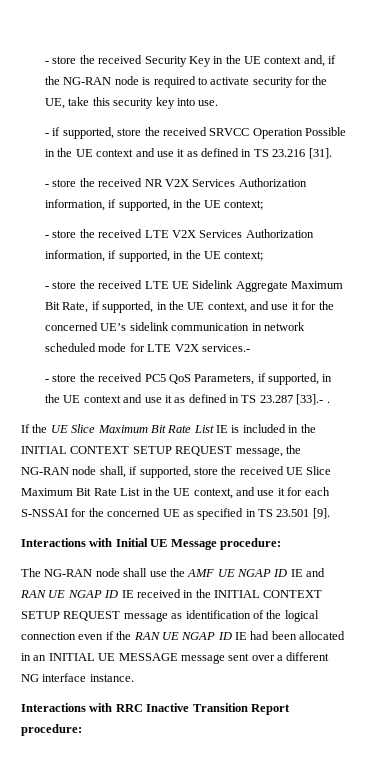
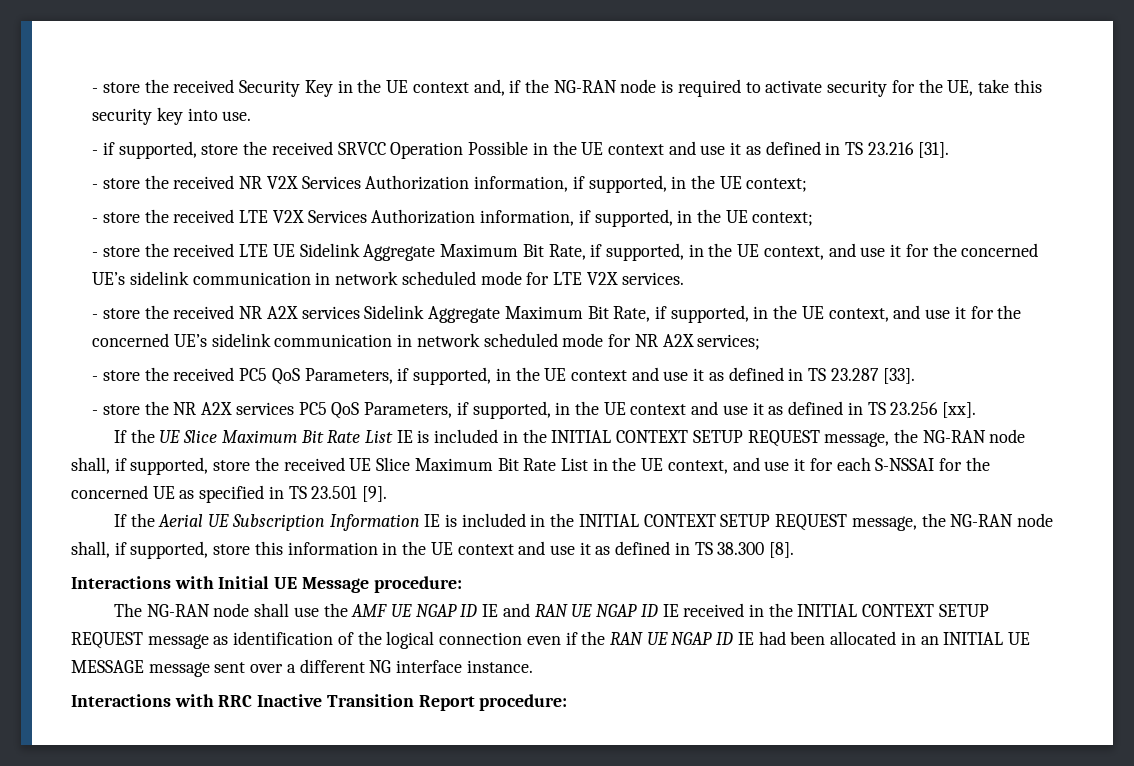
[201,344,250,352] services.- -> [621,272,684,285] [92,305,1022,323] [92,333,761,350] services. // - store the received NR A2X services Sidelink Aggregate Maximum Bit Rate, if supported, in the UE context, and use it for the concerned UE’s sidelink communication in network scheduled mode for NR A2X services;
[296,394,330,405] [33].- . -> [882,368,915,384] [92,401,976,419] [33]. // - store the NR A2X services PC5 QoS Parameters, if supported, in the UE context and use it as defined in TS 23.256 [xx].
(330, 513) none -> [113,513,1053,531] [71,541,795,559] // If the Aerial UE Subscription Information IE is included in the INITIAL CONTEXT SETUP REQUEST message, the NG-RAN node shall, if supported, store this information in the UE context and use it as defined in TS 38.300 [8].

